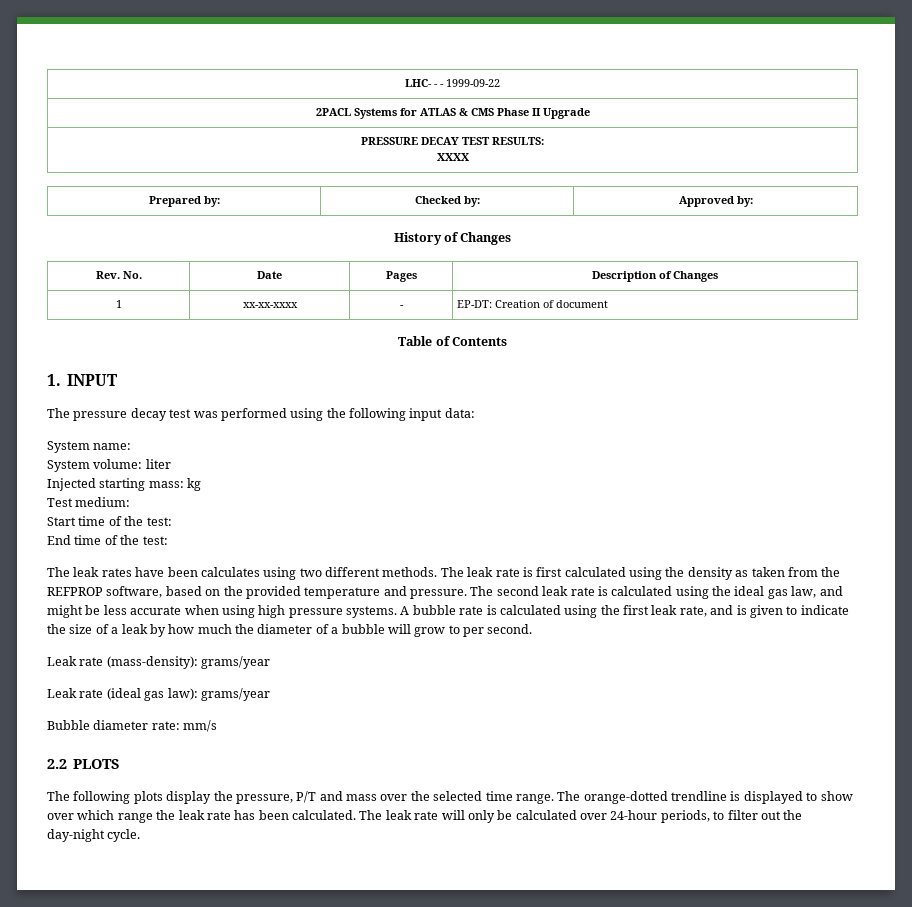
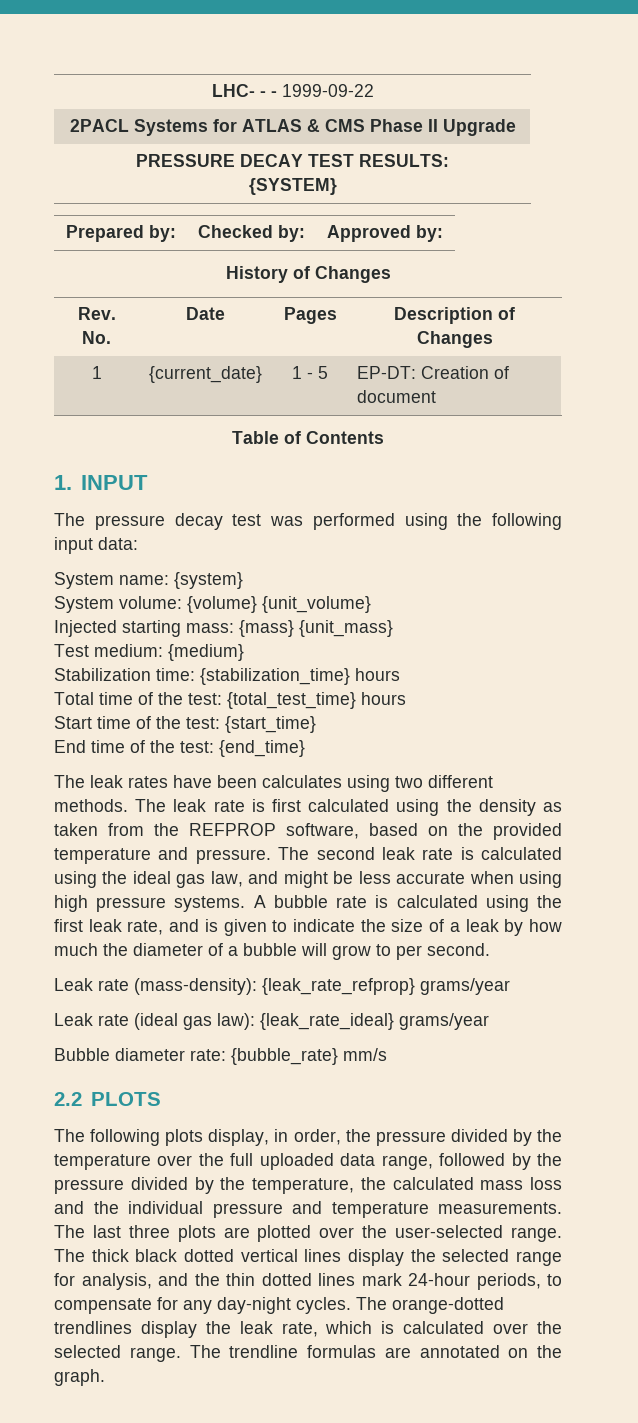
[436,153,469,161] XXXX -> [248,178,337,195] {SYSTEM}
[242,302,298,308] [399,305,404,308] xx-xx-xxxx | - -> [149,366,262,383] [292,366,328,379] {current_date} | 1 - 5
(132, 446) none -> [174,572,243,589] {system}
[145,459,171,469] liter -> [187,596,371,613] {volume} {unit_volume}
[187,478,202,491] kg -> [239,620,393,637] {mass} {unit_mass}
(131, 502) none -> [168,644,244,661] [54,668,400,685] [54,692,406,709] {medium} // Stabilization time: {stabilization_time} hours // Total time of the test: {total_test_time} hours
(172, 521) none -> [225,716,316,733] {start_time}
(168, 540) none -> [219,740,305,757] {end_time}
(198, 662) none -> [262,978,415,995] {leak_rate_refprop}
(198, 694) none -> [260,1013,394,1030] {leak_rate_ideal}
(180, 725) none -> [231,1048,338,1065] {bubble_rate}
[166,791,377,804] display the pressure, P/T and mass -> [208,1129,563,1146] [54,1153,563,1170] [54,1177,562,1194] [54,1201,562,1218] [54,1225,563,1242] [54,1249,562,1266] [54,1273,562,1290] [54,1297,504,1314] [54,1321,485,1338] display, in order, the pressure divided by the temperature over the full uploaded data range, followed by the pressure divided by the temperature, the calculated mass loss and the individual pressure and temperature measurements. The last three plots are plotted over the user-selected range. The thick black dotted vertical lines display the selected range for analysis, and the thin dotted lines mark 24-hour periods, to compensate for any day-night cycles. The orange-dotted trendlines display the leak rate, which is calculated
[485,791,853,804] [47,810,803,823] [47,829,141,842] time range. The orange-dotted trendline is displayed to show over which range the leak rate has been calculated. The leak rate will only be calculated over 24-hour periods, to filter out the day-night cycle. -> [129,1345,562,1362] [54,1369,105,1386] range. The trendline formulas are annotated on the graph.

